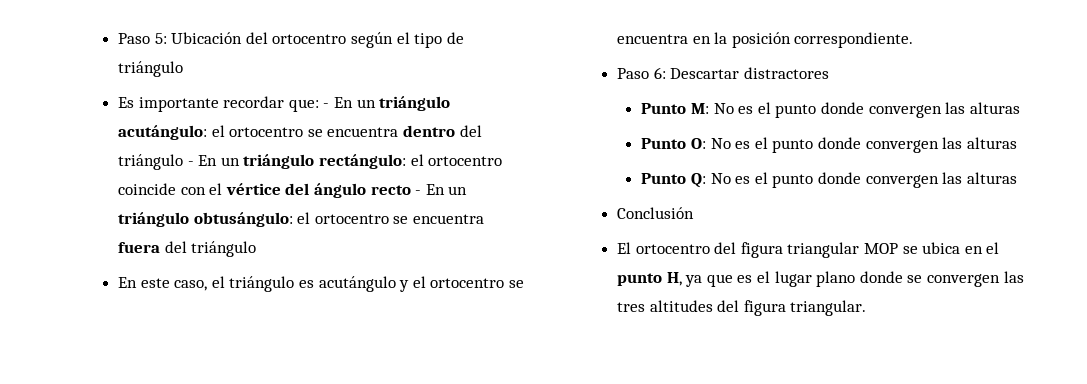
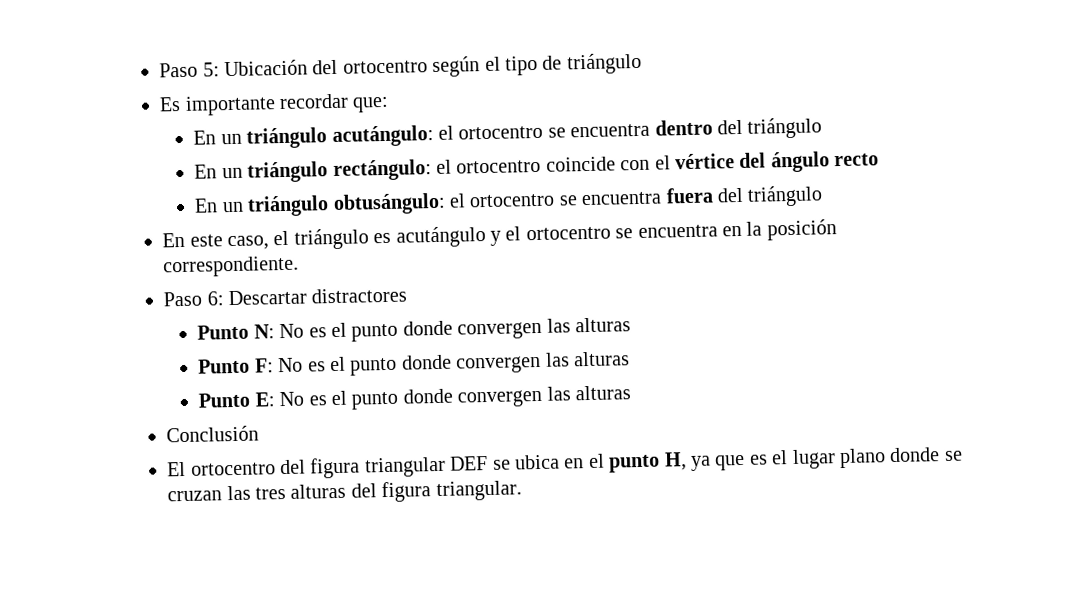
[323,103,330,108] - -> (390, 104) //
[187,161,194,166] - -> (823, 128) //
[415,190,422,195] - -> (880, 160) //
[690,102,1020,118] [641,137,1017,153] [641,173,706,188] M: No es el punto donde convergen las alturas // Punto O: No es el punto donde convergen las alturas // Punto Q: -> [253,317,632,342] [198,351,631,376] [198,392,275,408] N: No es el punto donde convergen las alturas // Punto F: No es el punto donde convergen las alturas // Punto E:
[863,243,898,254] MOP -> [449,455,489,471] DEF
[926,274,1000,287] convergen -> [167,490,223,502] cruzan
[649,300,713,312] altitudes -> [290,483,347,499] alturas

